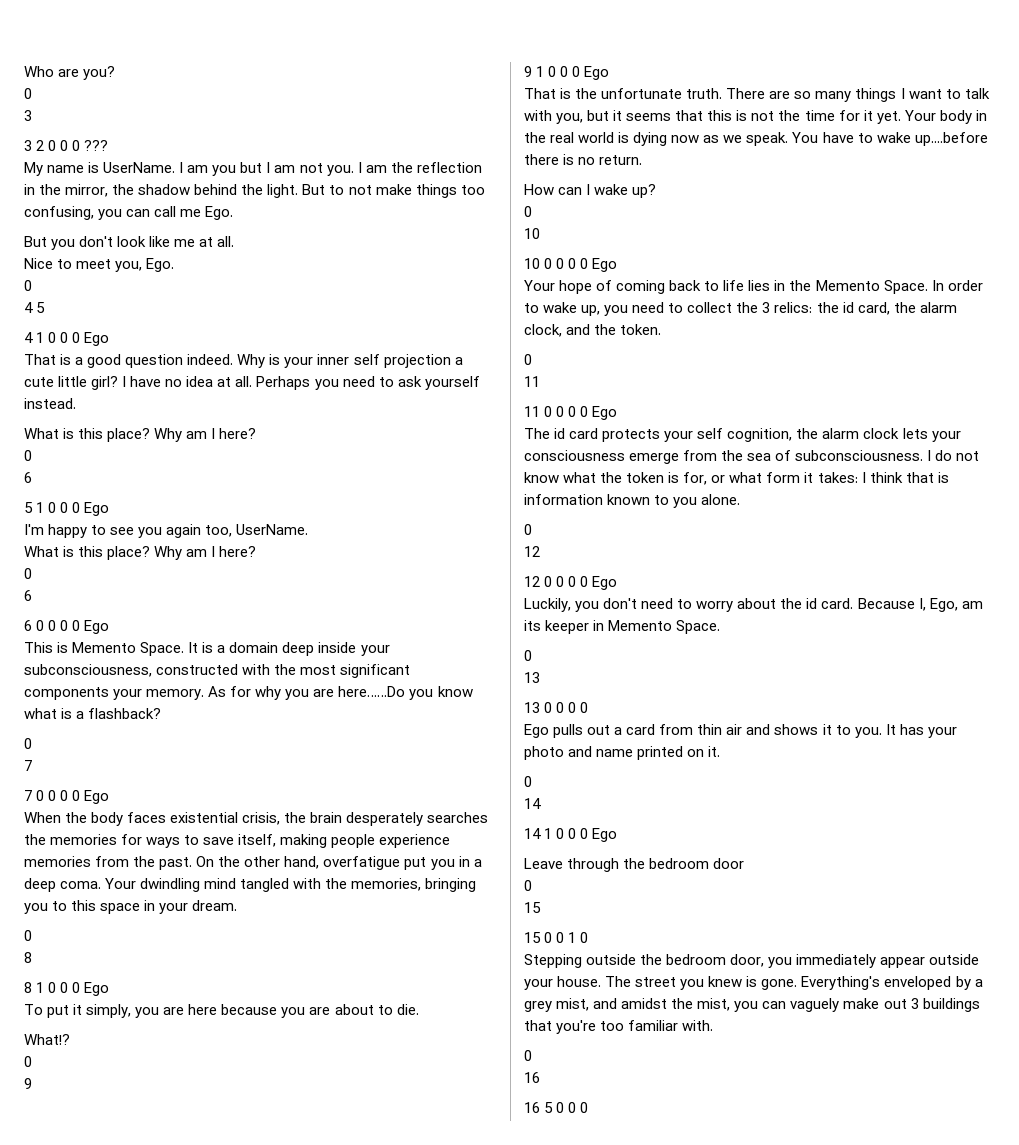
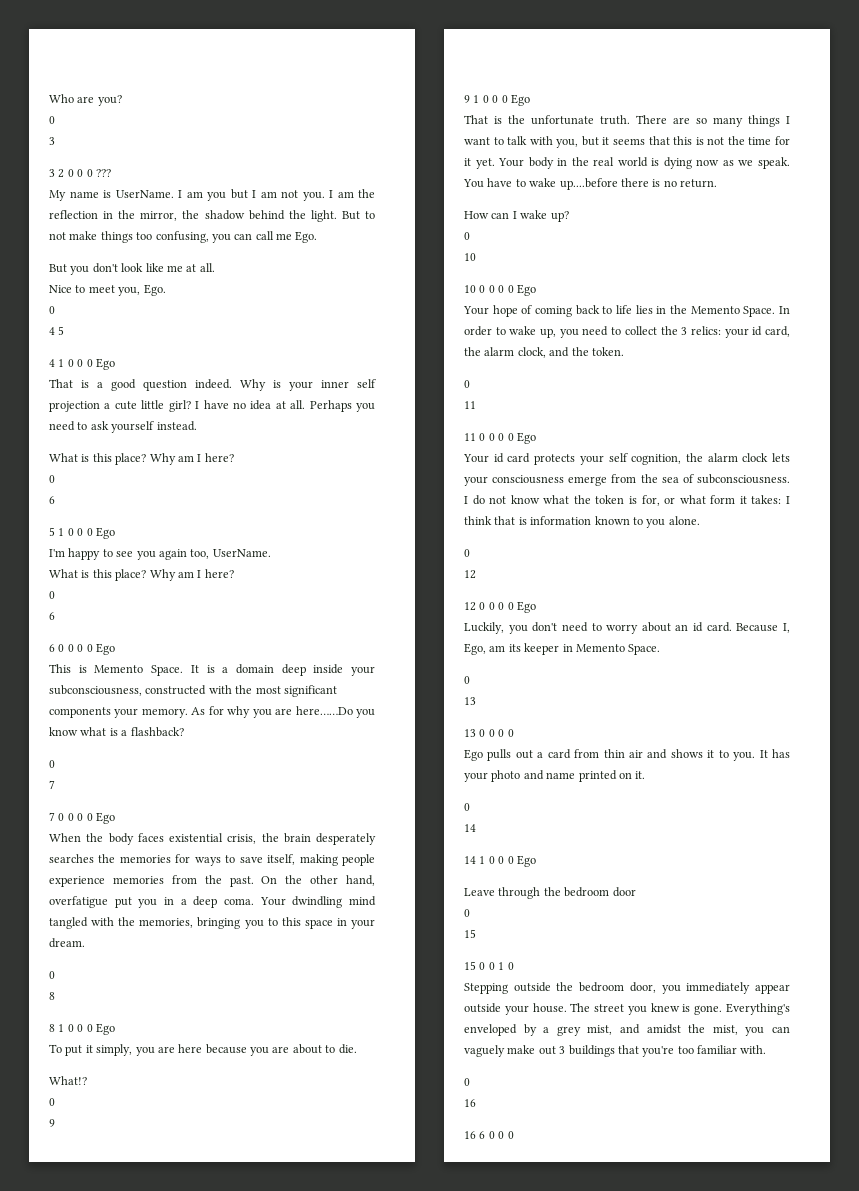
[816,302,839,313] the -> [724,328,749,338] your
[524,428,550,439] The -> [463,454,489,463] Your
[780,598,803,609] the -> [675,624,689,631] an
[544,1102,554,1113] 5 -> [479,1131,486,1139] 6

